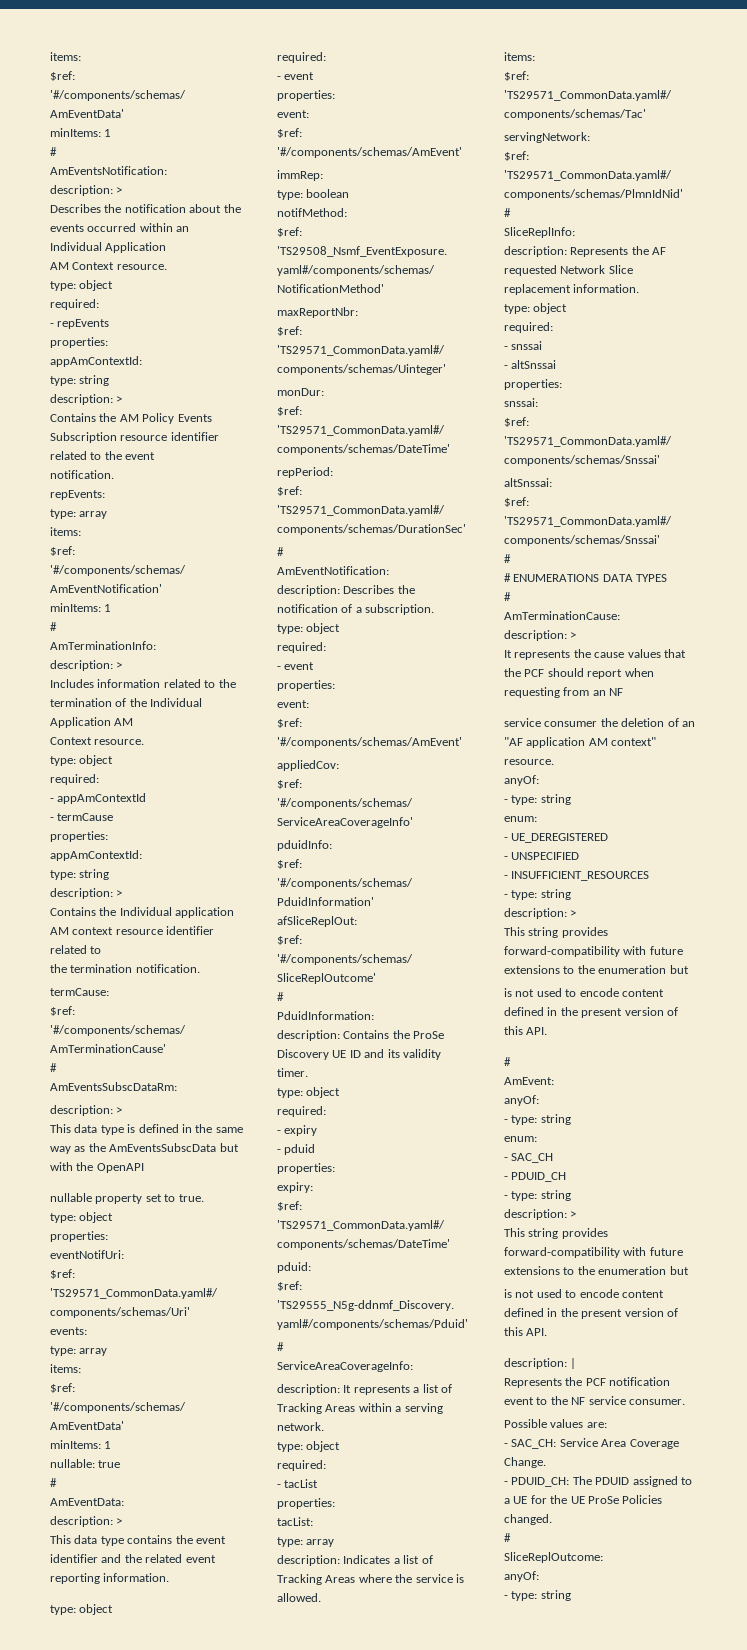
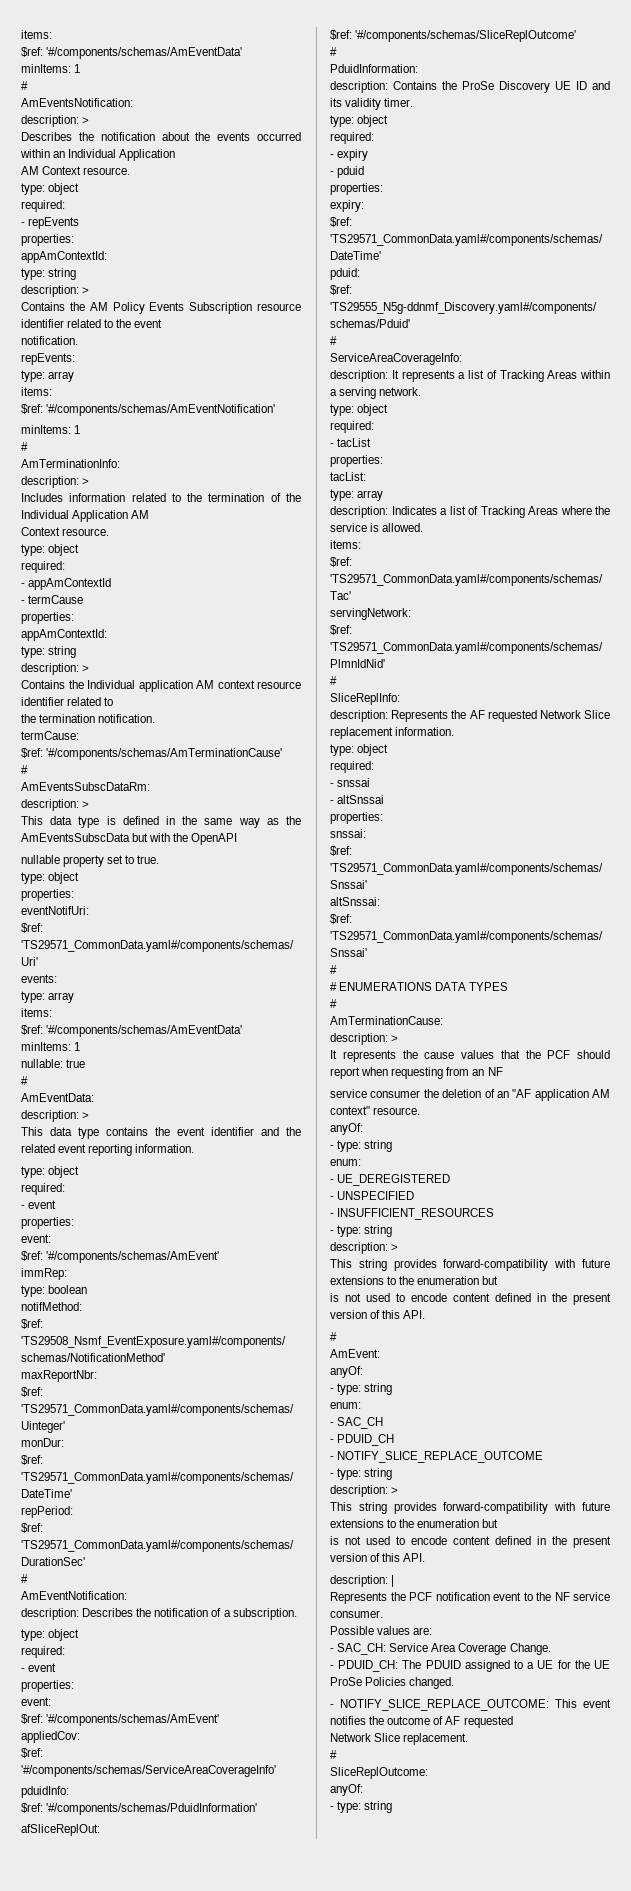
(567, 1177) none -> [330,1451,544,1463] // - NOTIFY_SLICE_REPLACE_OUTCOME
(552, 1519) none -> [330,1699,611,1711] [330,1716,513,1728] [330,1733,469,1745] // - NOTIFY_SLICE_REPLACE_OUTCOME: This event notifies the outcome of AF requested // Network Slice replacement.

